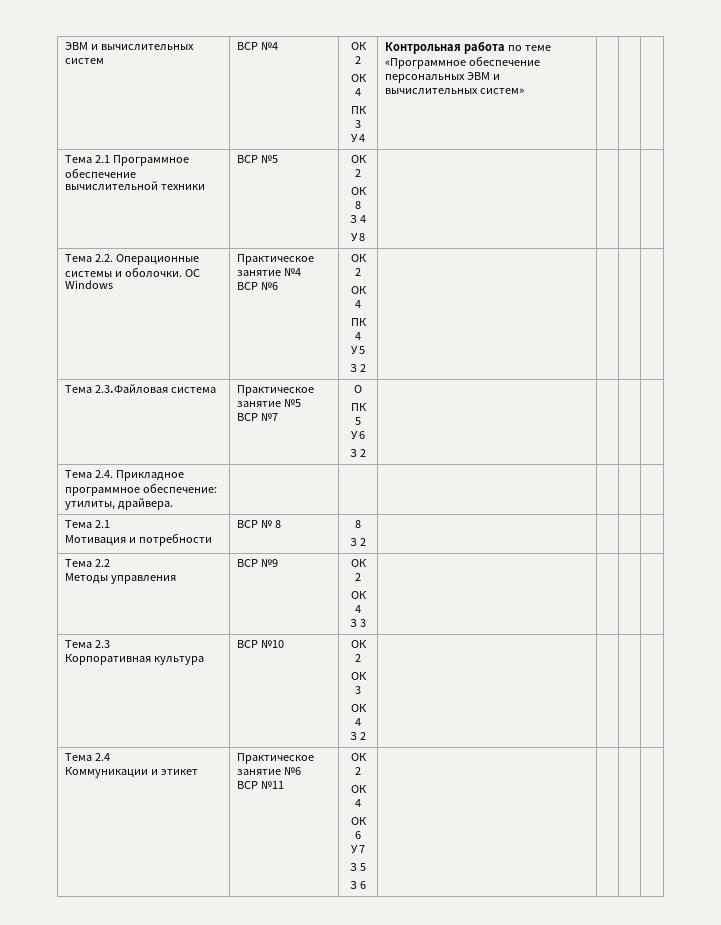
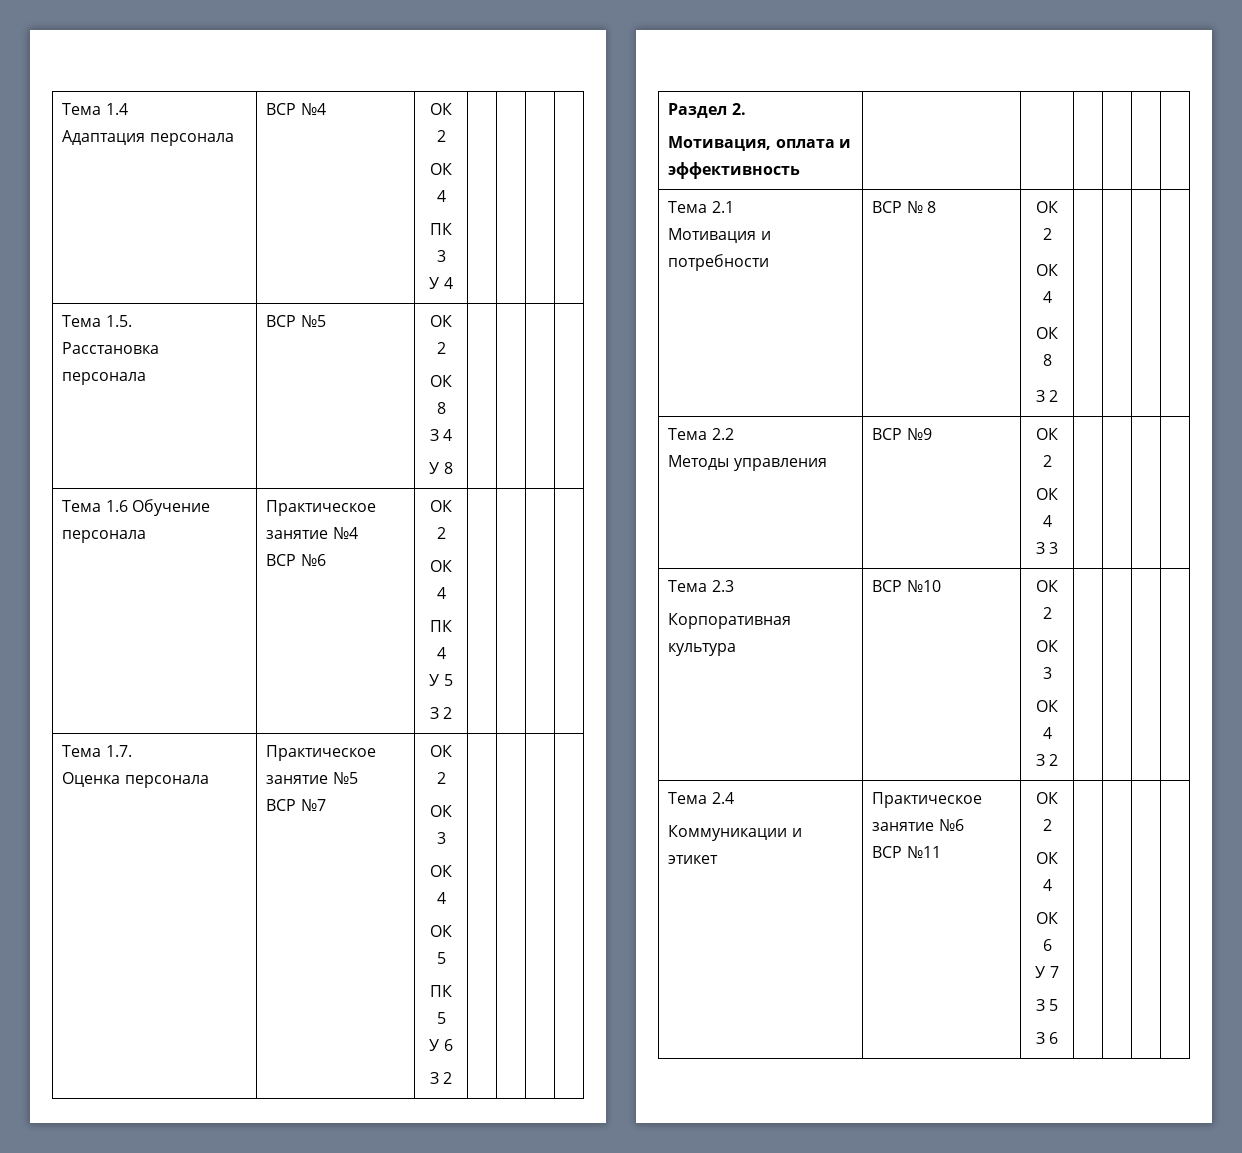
[65,42,195,50] [65,58,105,64] ЭВМ и вычислительных систем -> [62,103,128,115] [62,130,234,146] Тема 1.4 // Адаптация персонала
[385,41,552,54] [385,56,541,69] [385,72,501,83] [385,88,525,94] [65,155,190,166] [65,168,137,178] [65,181,206,190] Контрольная работа по теме «Программное обеспечение персональных ЭВМ и вычислительных систем» | | | // Тема 2.1 Программное обеспечение вычислительной техники -> [62,315,132,327] [62,342,160,354] [62,372,147,385] | | | // Тема 1.5. // Расстановка персонала
[95,254,200,265] [65,267,201,277] [65,280,114,289] 2.2. Операционные системы и оболочки. ОС Windows -> [105,499,211,516] [62,530,147,543] 1.6 Обучение персонала
[95,384,217,393] 2.3.Файловая система -> [105,745,132,757] [62,772,209,788] 1.7. // Оценка персонала
[354,385,362,393] О -> [430,745,452,757] [436,772,446,784] [430,805,452,817] [436,832,446,844] [430,865,452,877] [436,892,446,904] [430,925,452,937] [436,952,446,964] ОК 2 // ОК 3 // ОК 4 // ОК 5
[65,470,185,481] [65,483,218,496] [65,498,174,510] Тема 2.4. Прикладное программное обеспечение: утилиты, драйвера. -> [668,103,746,118] [668,136,852,151] [668,162,801,179] Раздел 2. // Мотивация, оплата и эффективность
(282, 524) none -> [1036,201,1058,213] [1042,228,1052,240] [1036,264,1058,276] [1042,291,1052,303] [1036,327,1058,339] ОК 2 // ОК 4 // ОК

